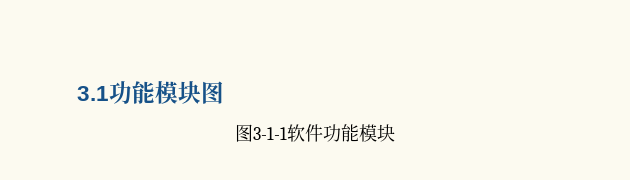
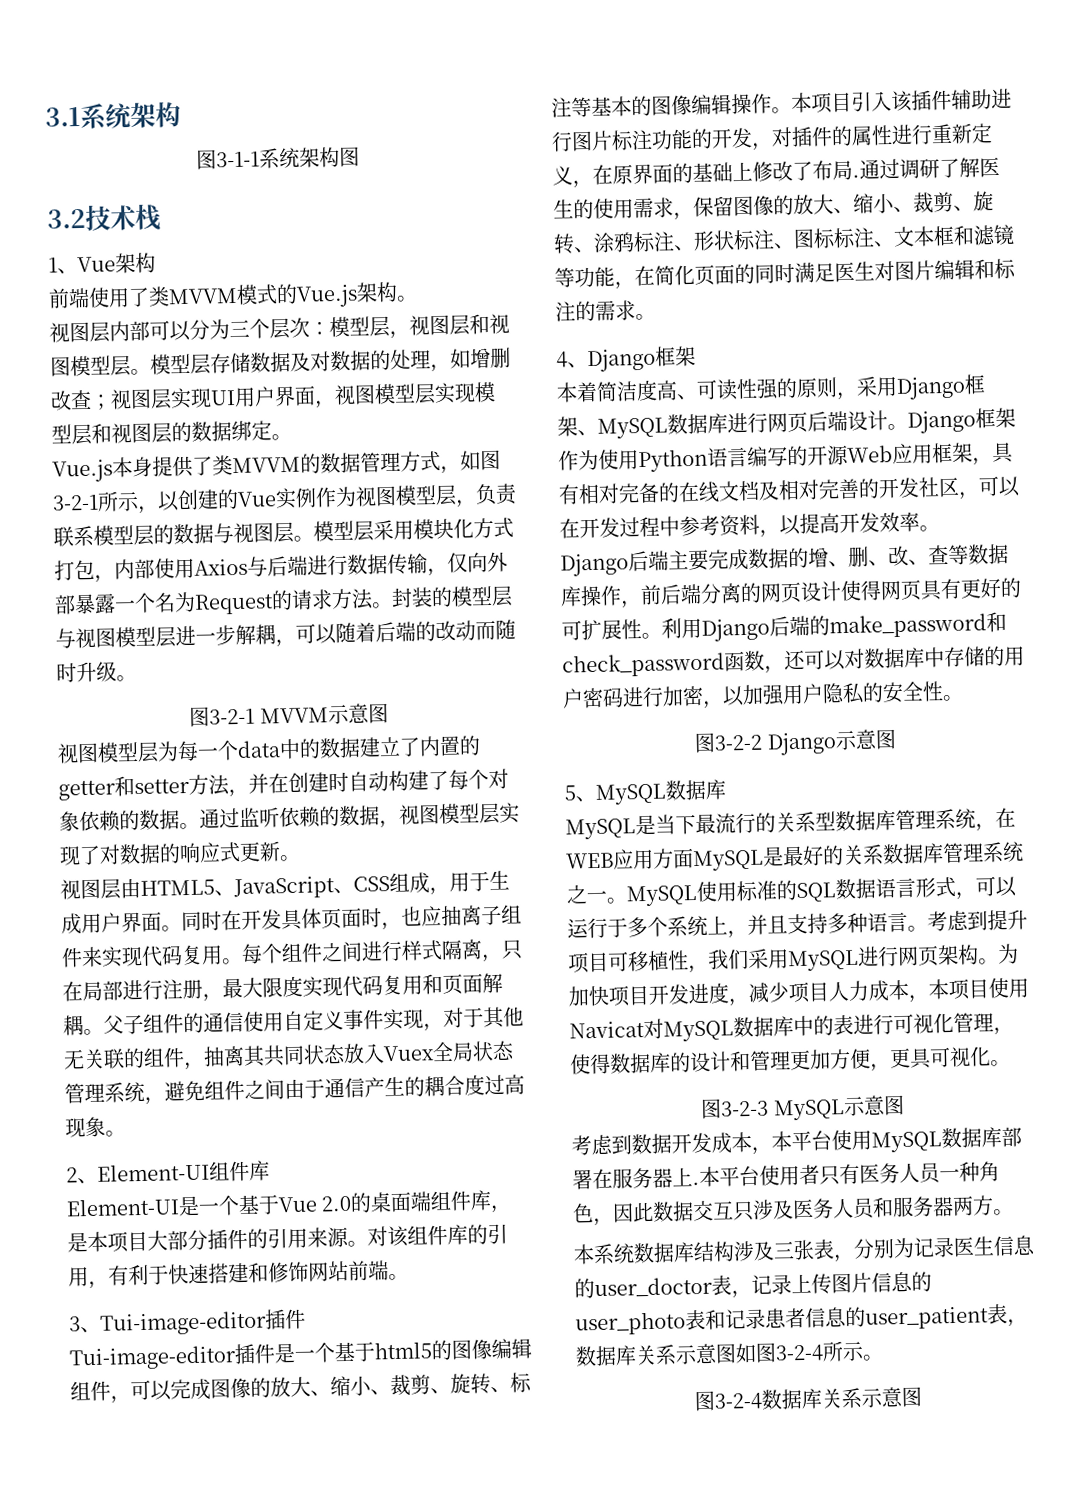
[109,81,224,104] 功能模块图 -> [80,101,181,130] 系统架构
[287,124,395,142] 软件功能模块 -> [259,146,360,169] [47,203,161,231] [48,252,156,274] [48,281,418,309] [49,313,510,343] [50,347,511,377] [50,381,496,411] [51,420,292,446] [52,449,501,483] [52,483,518,514] [53,517,514,547] [54,551,508,583] [54,585,513,615] [55,619,516,649] [56,661,137,683] [189,703,389,727] [57,735,481,764] [58,768,509,801] [59,802,520,832] [59,841,301,866] [60,870,510,900] [61,904,522,935] [61,939,523,968] [62,972,503,1002] [63,1006,524,1036] [63,1040,515,1071] [64,1074,525,1105] [65,1116,126,1138] [66,1160,270,1184] [66,1190,513,1217] [67,1223,508,1253] [68,1260,409,1290] [69,1308,306,1336] [69,1338,532,1371] [70,1372,532,1404] [551,88,1012,118] [551,123,993,152] [552,156,1000,189] [553,191,994,221] [553,224,1015,255] [554,258,1016,290] [555,300,656,322] [556,345,696,373] [556,374,986,403] [557,407,1016,439] [558,442,1014,473] [558,475,1021,505] [559,511,940,539] [560,543,1009,577] [560,577,1022,609] [561,611,1007,642] [562,645,1025,678] [562,681,964,709] [694,729,897,756] [564,779,726,805] [565,807,1016,840] [566,841,1024,872] [566,876,1017,907] [567,909,1028,939] [567,943,1019,974] [568,977,1029,1007] [569,1012,1014,1042] [569,1046,1011,1075] [700,1094,905,1121] [571,1126,1022,1156] [572,1161,1000,1190] [572,1195,1014,1227] [573,1235,1036,1265] [574,1271,932,1299] [575,1303,1028,1336] [575,1341,884,1367] [694,1386,922,1412] 系统架构图 // 3.2技术栈 // 1、Vue架构 // 前端使用了类MVVM模式的Vue.js架构。 // 视图层内部可以分为三个层次：模型层，视图层和视图模型层。模型层存储数据及对数据的处理，如增删改查；视图层实现UI用户界面，视图模型层实现模型层和视图层的数据绑定。 // Vue.js本身提供了类MVVM的数据管理方式，如图3-2-1所示，以创建的Vue实例作为视图模型层，负责联系模型层的数据与视图层。模型层采用模块化方式打包，内部使用Axios与后端进行数据传输，仅向外部暴露一个名为Request的请求方法。封装的模型层与视图模型层进一步解耦，可以随着后端的改动而随时升级。 // 图3-2-1 MVVM示意图 // 视图模型层为每一个data中的数据建立了内置的getter和setter方法，并在创建时自动构建了每个对象依赖的数据。通过监听依赖的数据，视图模型层实现了对数据的响应式更新。 // 视图层由HTML5、JavaScript、CSS组成，用于生成用户界面。同时在开发具体页面时，也应抽离子组件来实现代码复用。每个组件之间进行样式隔离，只在局部进行注册，最大限度实现代码复用和页面解耦。父子组件的通信使用自定义事件实现，对于其他无关联的组件，抽离其共同状态放入Vuex全局状态管理系统，避免组件之间由于通信产生的耦合度过高现象。 // 2、Element-UI组件库 // Element-UI是一个基于Vue 2.0的桌面端组件库，是本项目大部分插件的引用来源。对该组件库的引用，有利于快速搭建和修饰网站前端。 // 3、Tui-image-editor插件 // Tui-image-editor插件是一个基于html5的图像编辑组件，可以完成图像的放大、缩小、裁剪、旋转、标注等基本的图像编辑操作。本项目引入该插件辅助进行图片标注功能的开发，对插件的属性进行重新定义，在原界面的基础上修改了布局.通过调研了解医生的使用需求，保留图像的放大、缩小、裁剪、旋转、涂鸦标注、形状标注、图标标注、文本框和滤镜等功能，在简化页面的同时满足医生对图片编辑和标注的需求。 // 4、Django框架 // 本着简洁度高、可读性强的原则，采用Django框架、MySQL数据库进行网页后端设计。Django框架作为使用Python语言编写的开源Web应用框架，具有相对完备的在线文档及相对完善的开发社区，可以在开发过程中参考资料，以提高开发效率。 // Django后端主要完成数据的增、删、改、查等数据库操作，前后端分离的网页设计使得网页具有更好的可扩展性。利用Django后端的make_password和check_password函数，还可以对数据库中存储的用户密码进行加密，以加强用户隐私的安全性。 // 图3-2-2 Django示意图 // 5、MySQL数据库 // MySQL是当下最流行的关系型数据库管理系统，在WEB应用方面MySQL是最好的关系数据库管理系统之一。MySQL使用标准的SQL数据语言形式，可以运行于多个系统上，并且支持多种语言。考虑到提升项目可移植性，我们采用MySQL进行网页架构。为加快项目开发进度，减少项目人力成本，本项目使用Navicat对MySQL数据库中的表进行可视化管理，使得数据库的设计和管理更加方便，更具可视化。 // 图3-2-3 MySQL示意图 // 考虑到数据开发成本，本平台使用MySQL数据库部署在服务器上.本平台使用者只有医务人员一种角色，因此数据交互只涉及医务人员和服务器两方。 // 本系统数据库结构涉及三张表，分别为记录医生信息的user_doctor表，记录上传图片信息的user_photo表和记录患者信息的user_patient表，数据库关系示意图如图3-2-4所示。 // 图3-2-4数据库关系示意图

